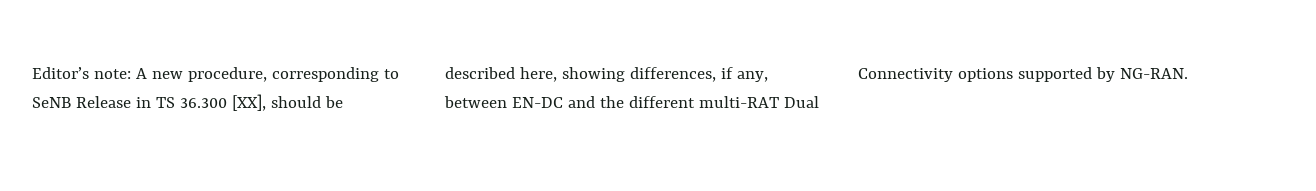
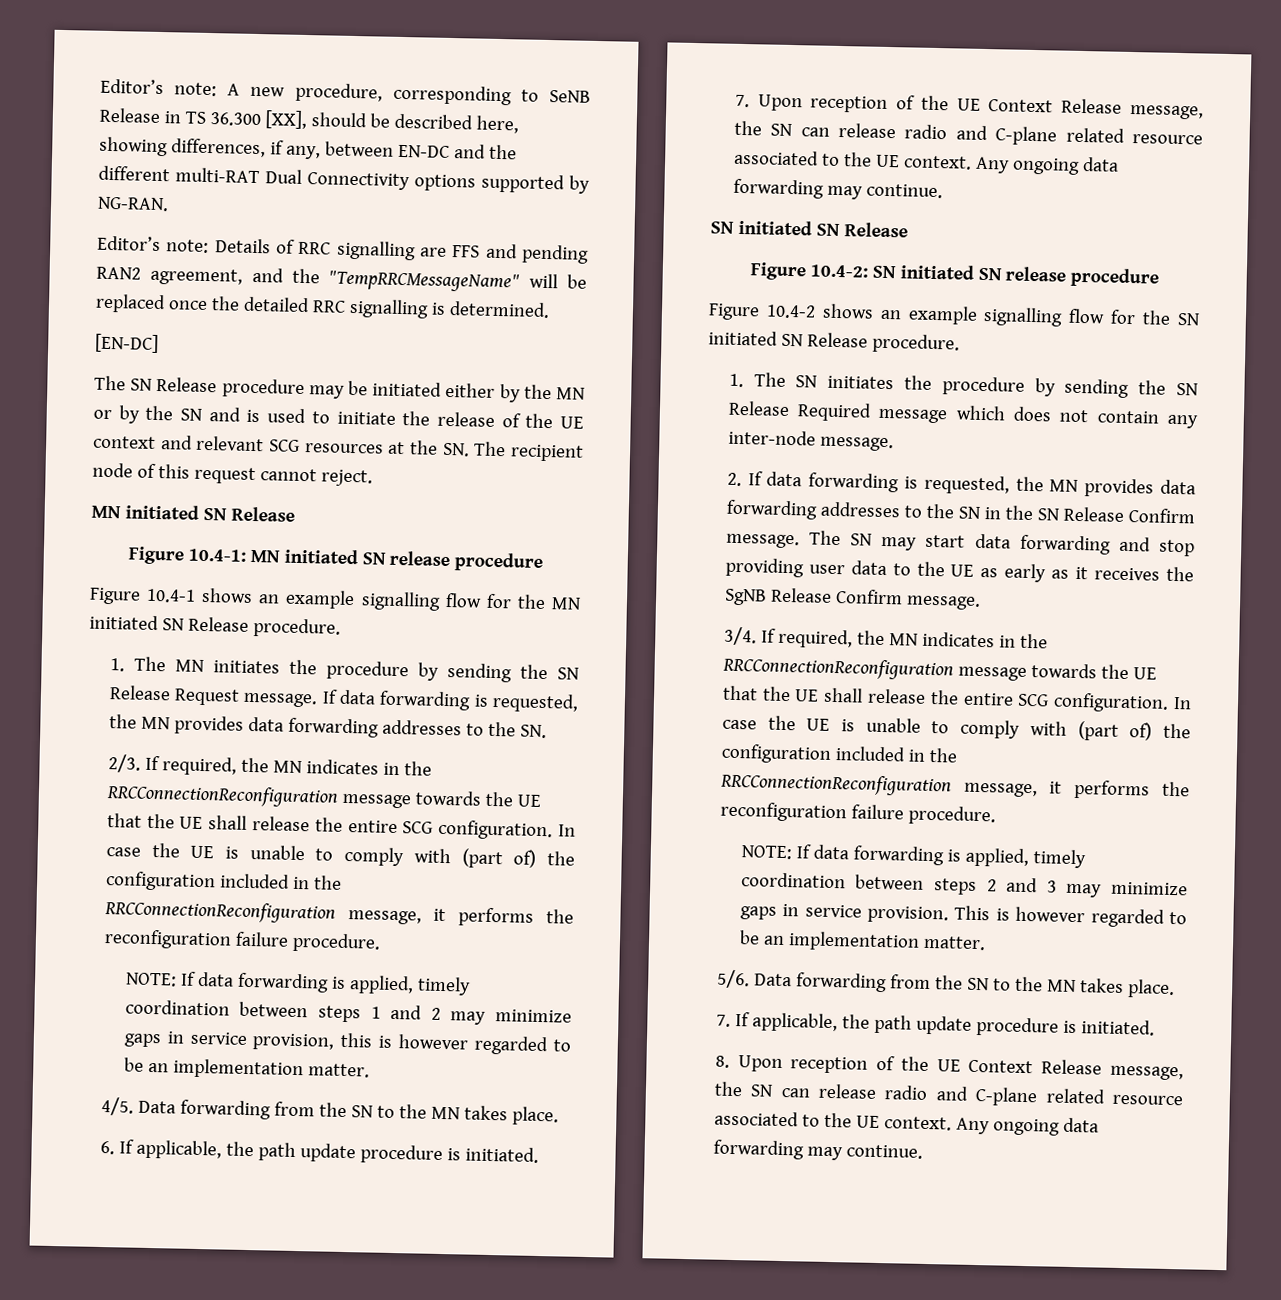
(1188, 73) none -> [97,235,589,264] [96,266,587,293] [95,293,550,319] [95,333,159,354] [94,375,585,403] [93,405,584,429] [93,435,584,462] [92,462,373,487] [91,504,295,522] [127,546,544,572] [89,587,581,611] [89,614,341,638] [109,656,579,683] [108,685,579,713] [108,714,547,739] [107,754,432,776] [105,784,541,809] [106,813,577,841] [105,842,575,869] [104,871,342,892] [103,899,574,927] [103,929,381,953] [124,971,471,996] [124,999,572,1025] [123,1031,571,1056] [123,1057,370,1080] [100,1096,559,1126] [99,1139,539,1165] [734,94,1204,120] [733,120,1203,146] [733,149,1119,175] [732,178,943,200] [710,219,908,238] [749,262,1160,288] [708,303,1200,327] [708,330,960,354] [728,372,1198,399] [727,400,1198,429] [727,429,894,452] [726,471,1196,498] [725,499,1196,524] [725,530,1195,557] [724,557,1194,583] [723,587,981,610] [723,626,1048,649] [721,656,1157,681] [721,685,1192,713] [721,715,1191,741] [720,743,958,764] [719,772,1190,800] [719,801,996,826] [740,844,1086,869] [740,872,1188,898] [739,903,1187,928] [738,930,986,952] [716,969,1175,999] [715,1012,1155,1037] [714,1055,1184,1081] [713,1081,1183,1107] [713,1110,1099,1136] [712,1139,923,1161] // Editor’s note: Details of RRC signalling are FFS and pending RAN2 agreement, and the "TempRRCMessageName" will be replaced once the detailed RRC signalling is determined. // [EN-DC] // The SN Release procedure may be initiated either by the MN or by the SN and is used to initiate the release of the UE context and relevant SCG resources at the SN. The recipient node of this request cannot reject. // MN initiated SN Release // Figure 10.4-1: MN initiated SN release procedure // Figure 10.4-1 shows an example signalling flow for the MN initiated SN Release procedure. // 1. The MN initiates the procedure by sending the SN Release Request message. If data forwarding is requested, the MN provides data forwarding addresses to the SN. // 2/3. If required, the MN indicates in the RRCConnectionReconfiguration message towards the UE that the UE shall release the entire SCG configuration. In case the UE is unable to comply with (part of) the configuration included in the RRCConnectionReconfiguration message, it performs the reconfiguration failure procedure. // NOTE: If data forwarding is applied, timely coordination between steps 1 and 2 may minimize gaps in service provision, this is however regarded to be an implementation matter. // 4/5. Data forwarding from the SN to the MN takes place. // 6. If applicable, the path update procedure is initiated. // 7. Upon reception of the UE Context Release message, the SN can release radio and C-plane related resource associated to the UE context. Any ongoing data forwarding may continue. // SN initiated SN Release // Figure 10.4-2: SN initiated SN release procedure // Figure 10.4-2 shows an example signalling flow for the SN initiated SN Release procedure. // 1. The SN initiates the procedure by sending the SN Release Required message which does not contain any inter-node message. // 2. If data forwarding is requested, the MN provides data forwarding addresses to the SN in the SN Release Confirm message. The SN may start data forwarding and stop providing user data to the UE as early as it receives the SgNB Release Confirm message. // 3/4. If required, the MN indicates in the RRCConnectionReconfiguration message towards the UE that the UE shall release the entire SCG configuration. In case the UE is unable to comply with (part of) the configuration included in the RRCConnectionReconfiguration message, it performs the reconfiguration failure procedure. // NOTE: If data forwarding is applied, timely coordination between steps 2 and 3 may minimize gaps in service provision. This is however regarded to be an implementation matter. // 5/6. Data forwarding from the SN to the MN takes place. // 7. If applicable, the path update procedure is initiated. // 8. Upon reception of the UE Context Release message, the SN can release radio and C-plane related resource associated to the UE context. Any ongoing data forwarding may continue.

